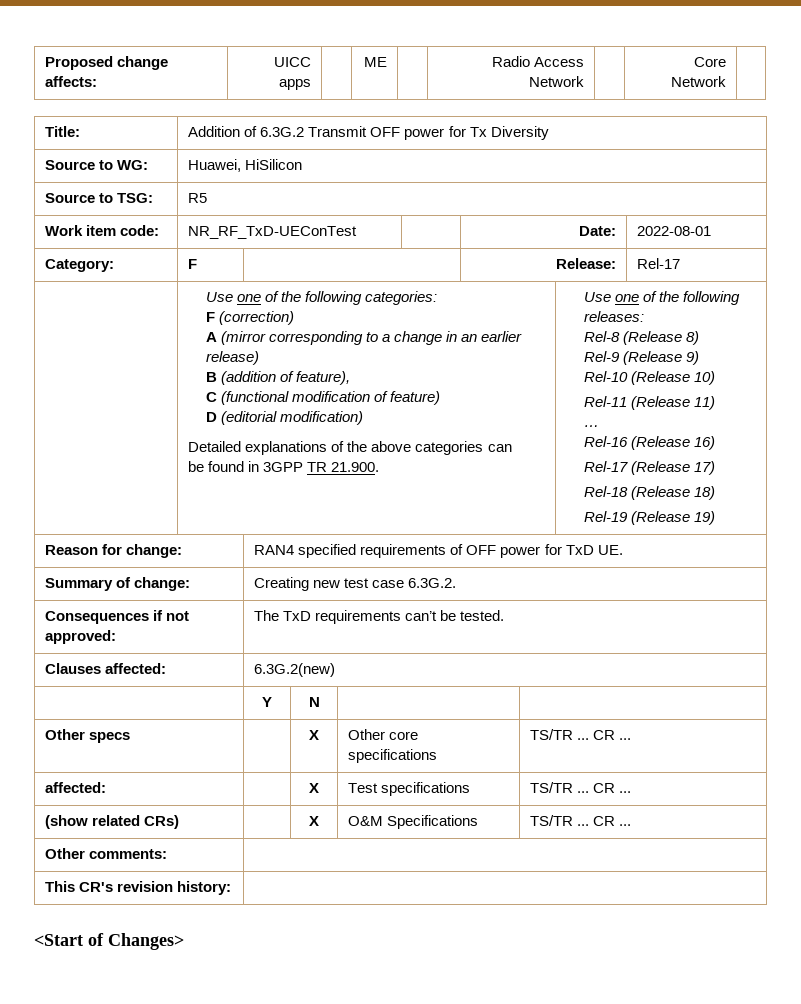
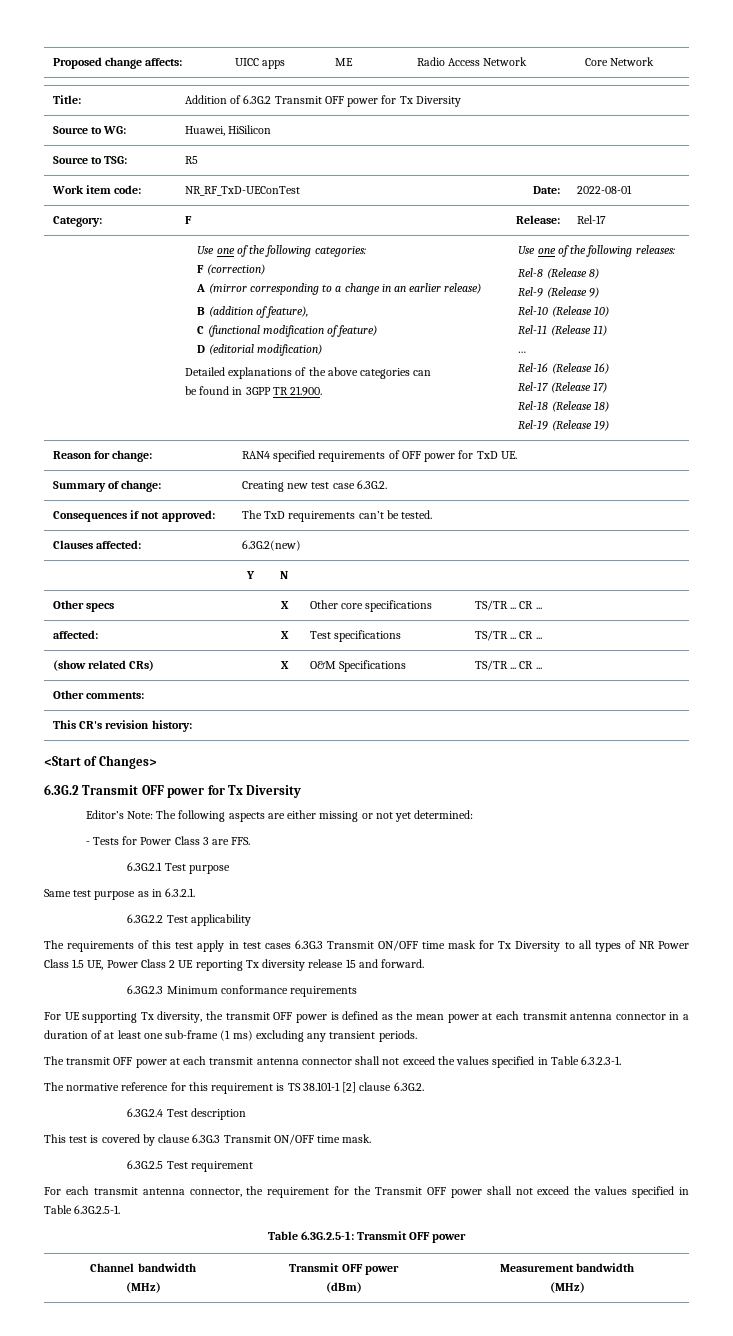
(184, 941) none -> [44,784,302,798] [85,810,474,822] [85,836,251,845] [127,862,230,874] [44,888,196,900] [127,914,251,926] [44,940,689,952] [44,959,425,971] [127,985,357,997] [44,1011,689,1023] [44,1030,417,1042] [44,1056,622,1068] [44,1082,424,1094] [127,1108,246,1120] [44,1134,372,1146] [127,1160,253,1172] [44,1186,690,1198] [44,1205,121,1214] [267,1231,467,1243] [90,1263,196,1272] [125,1282,161,1293] [289,1263,399,1275] [325,1282,362,1293] [499,1263,635,1272] [549,1282,585,1293] // 6.3G.2 Transmit OFF power for Tx Diversity // Editor’s Note: The following aspects are either missing or not yet determined: // - Tests for Power Class 3 are FFS. // 6.3G.2.1 Test purpose // Same test purpose as in 6.3.2.1. // 6.3G.2.2 Test applicability // The requirements of this test apply in test cases 6.3G.3 Transmit ON/OFF time mask for Tx Diversity to all types of NR Power Class 1.5 UE, Power Class 2 UE reporting Tx diversity release 15 and forward. // 6.3G.2.3 Minimum conformance requirements // For UE supporting Tx diversity, the transmit OFF power is defined as the mean power at each transmit antenna connector in a duration of at least one sub-frame (1 ms) excluding any transient periods. // The transmit OFF power at each transmit antenna connector shall not exceed the values specified in Table 6.3.2.3-1. // The normative reference for this requirement is TS 38.101-1 [2] clause 6.3G.2. // 6.3G.2.4 Test description // This test is covered by clause 6.3G.3 Transmit ON/OFF time mask. // 6.3G.2.5 Test requirement // For each transmit antenna connector, the requirement for the Transmit OFF power shall not exceed the values specified in Table 6.3G.2.5-1. // Table 6.3G.2.5-1: Transmit OFF power // Channel bandwidth // (MHz) | Transmit OFF power // (dBm) | Measurement bandwidth // (MHz)

